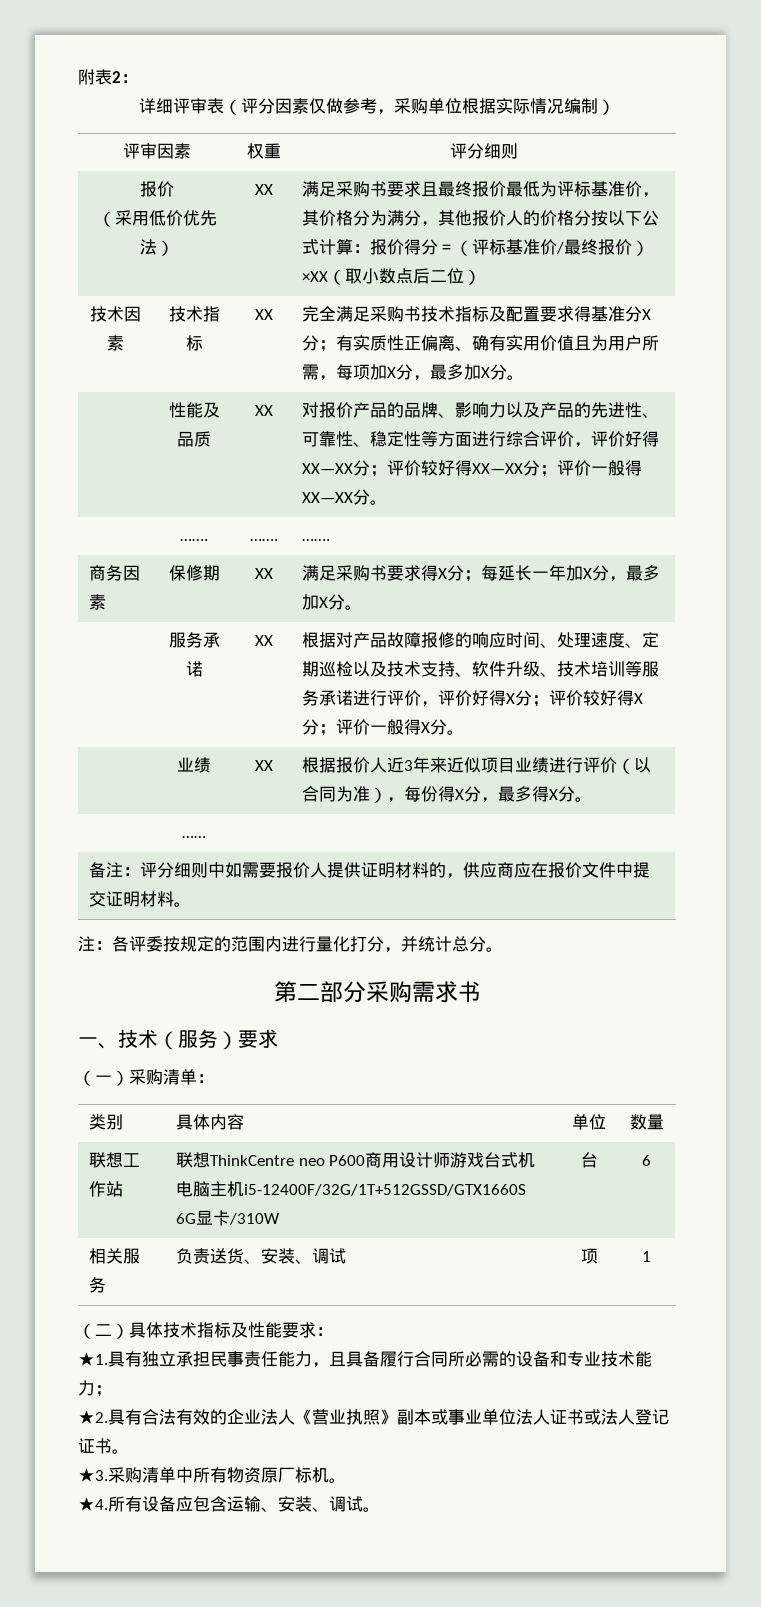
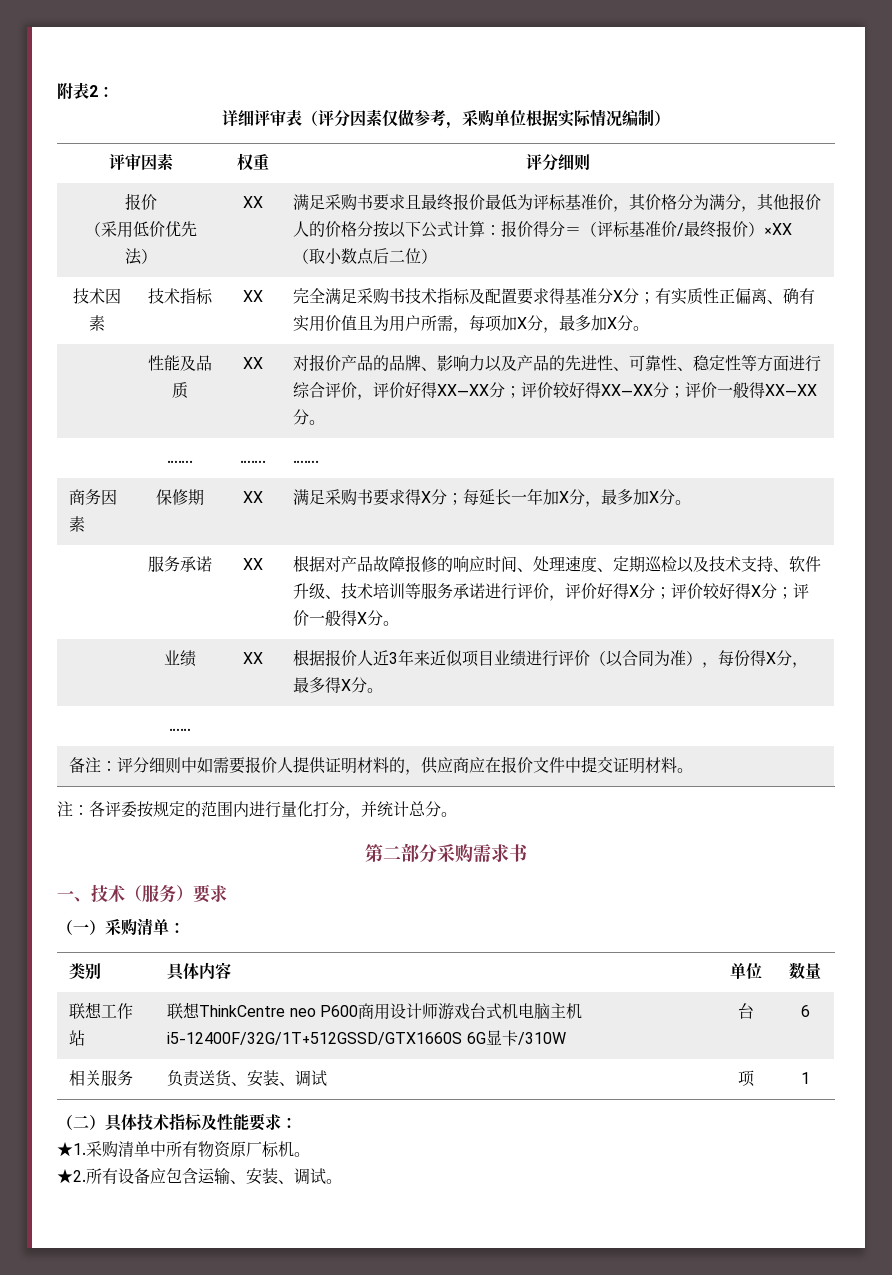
[108,1351,652,1368] [78,1380,112,1397] [78,1409,669,1425] [78,1438,129,1454] [78,1468,108,1482] 具有独立承担民事责任能力，且具备履行合同所必需的设备和专业技术能力； // ★2.具有合法有效的企业法人《营业执照》副本或事业单位法人证书或法人登记证书。 // ★3. -> (86, 1149) none
[78,1497,108,1511] ★4. -> [57,1169,86,1184] ★2.

